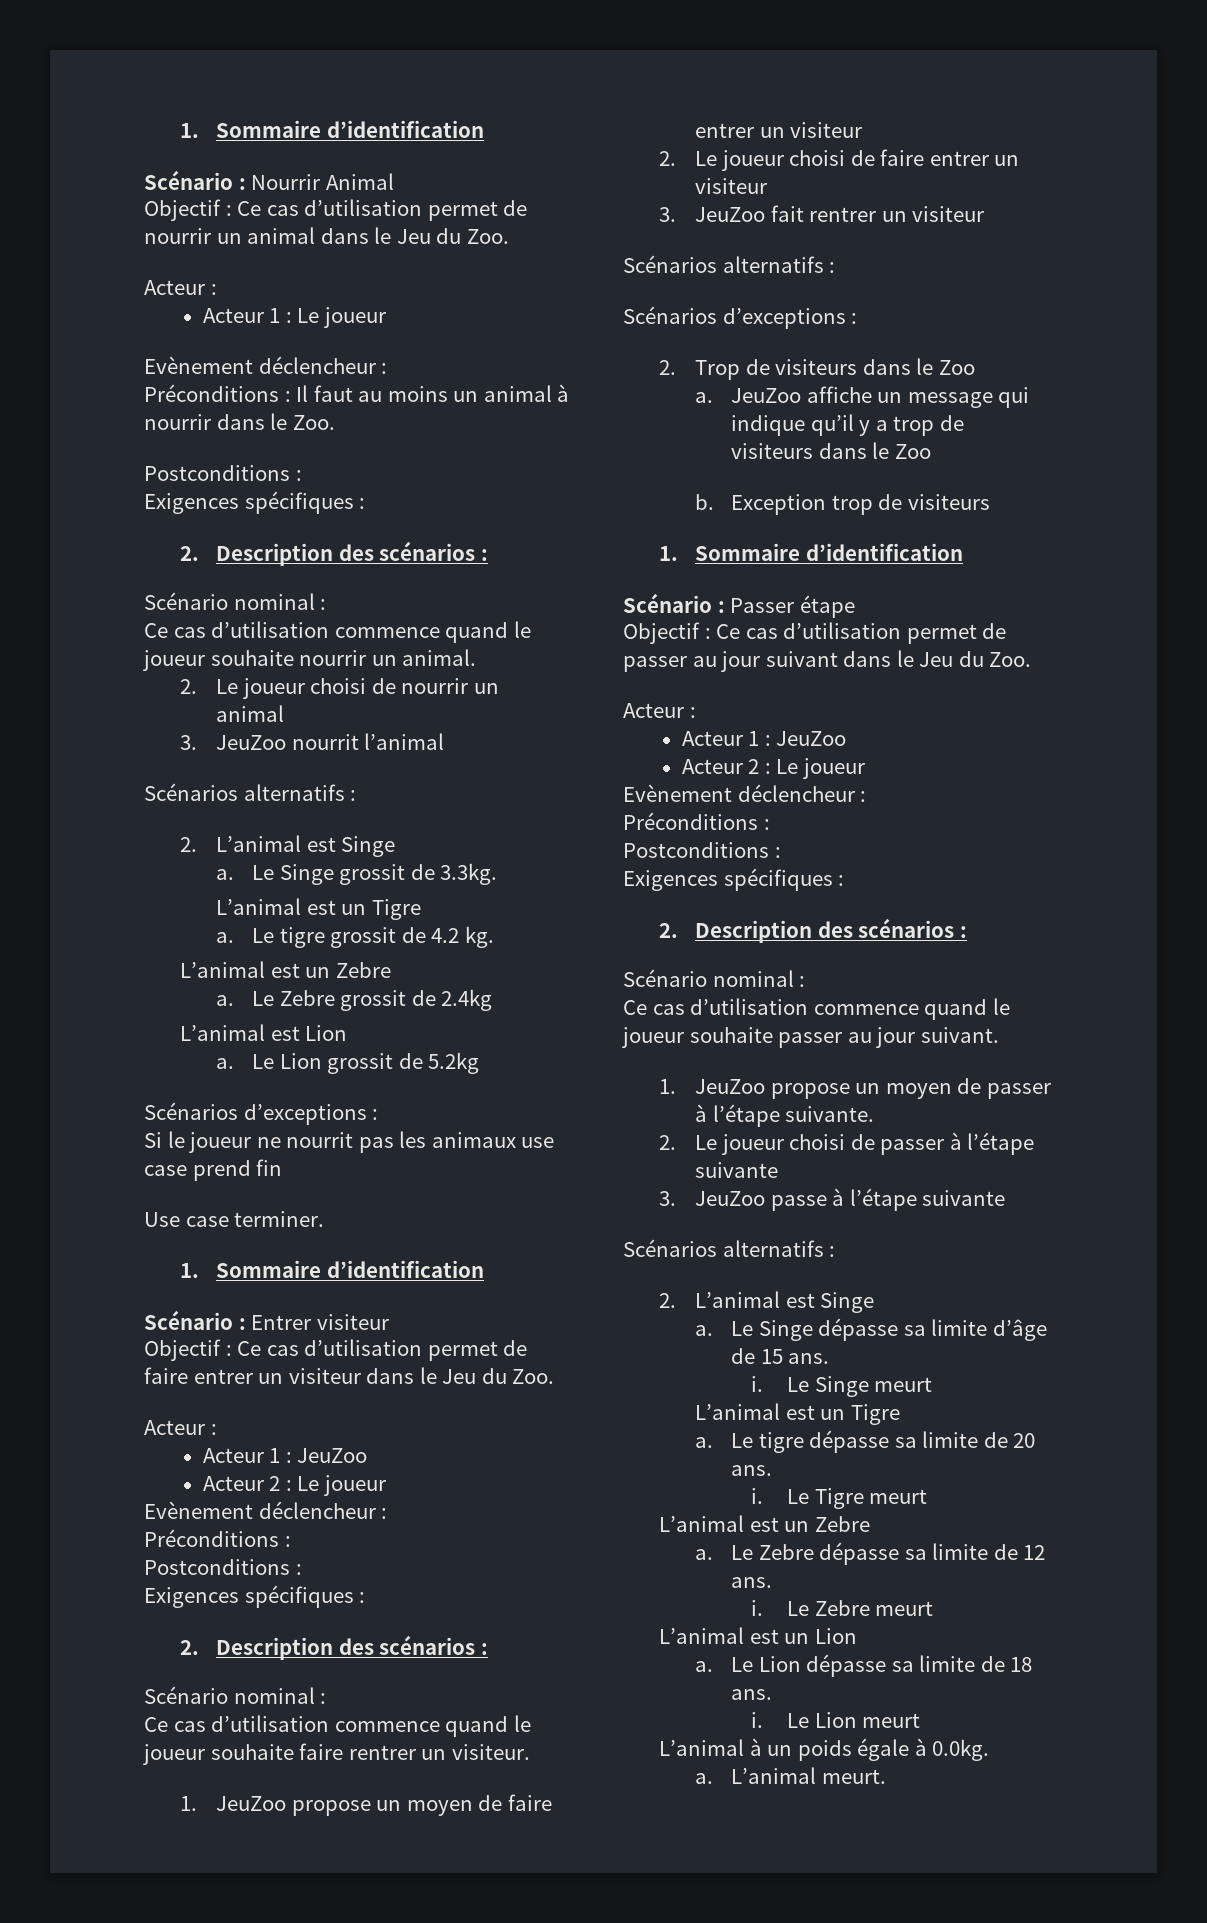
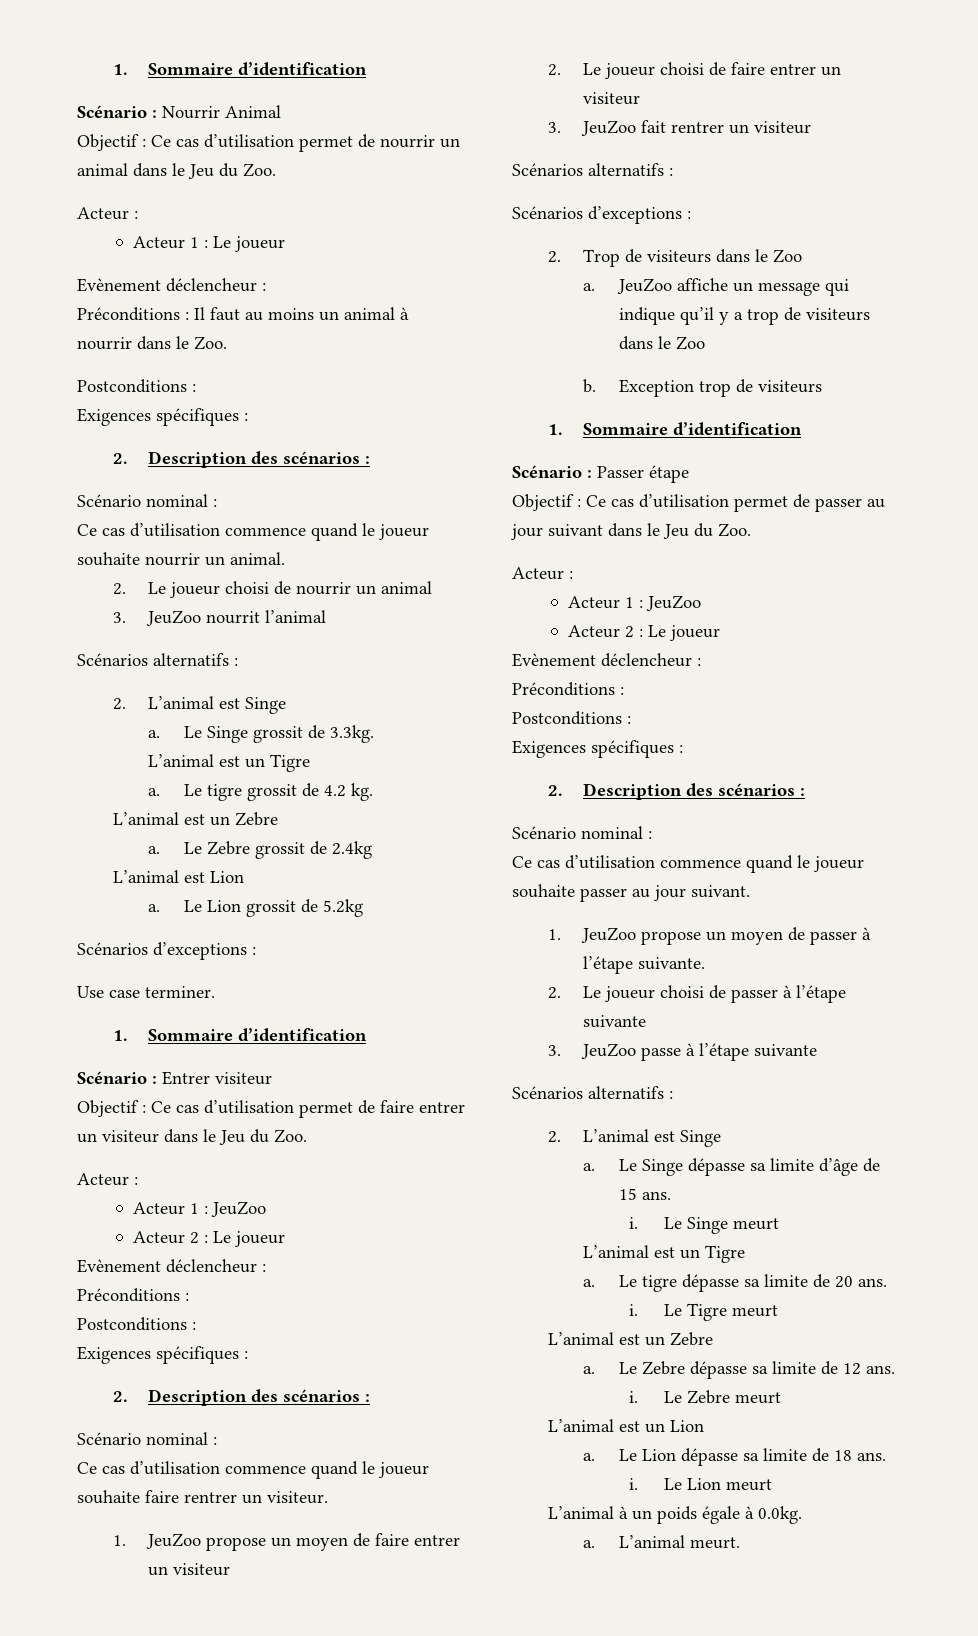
[144,1131,555,1153] [144,1159,283,1181] // Si le joueur ne nourrit pas les animaux use case prend fin -> (256, 951) none

